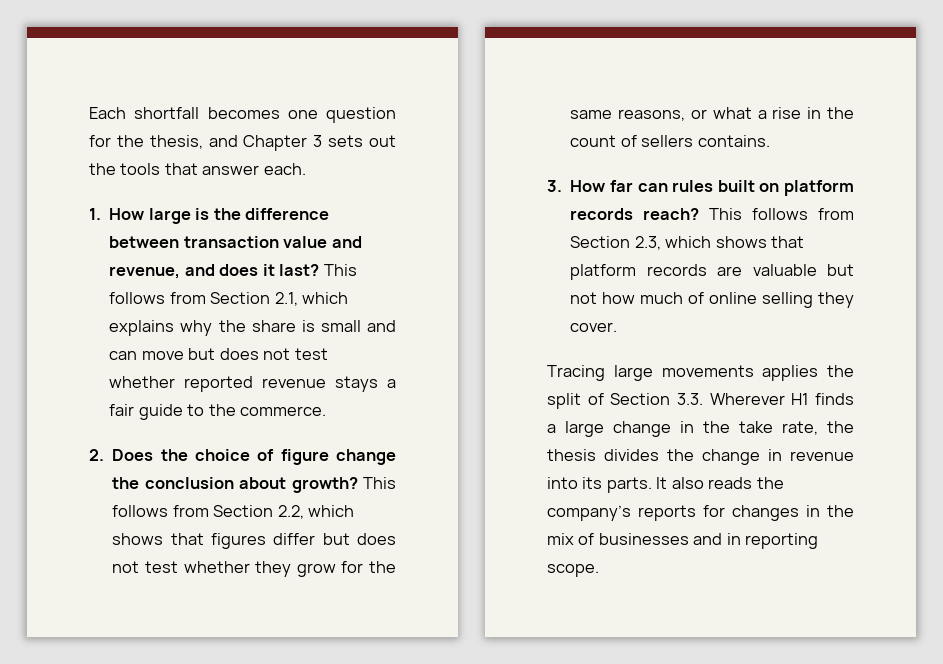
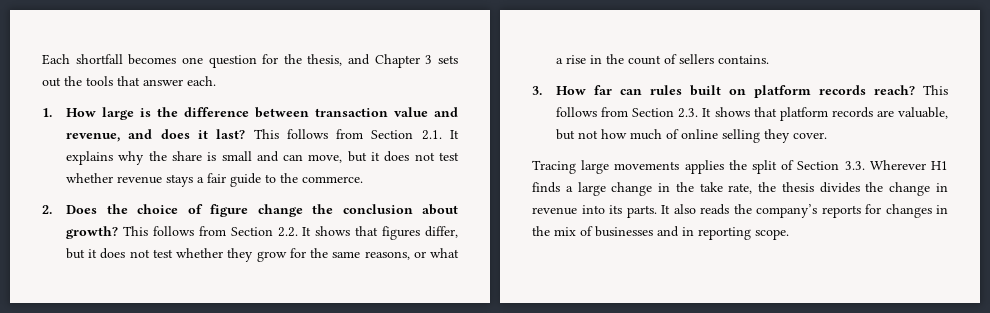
[274,292,349,306] 2.1, which -> [421,130,460,140] 2.1. It
[141,348,328,360] [109,376,254,392] move but does not test whether reported -> [308,151,459,163] [66,173,114,183] move, but it does not test whether
[277,505,355,519] 2.2, which -> [277,227,312,237] 2.2. It
[273,533,350,545] differ but -> [424,226,458,238] [66,248,98,259] differ, but it
[634,236,712,250] 2.3, which -> [678,108,712,118] 2.3. It
[752,264,817,276] valuable -> [898,107,948,119] valuable,

